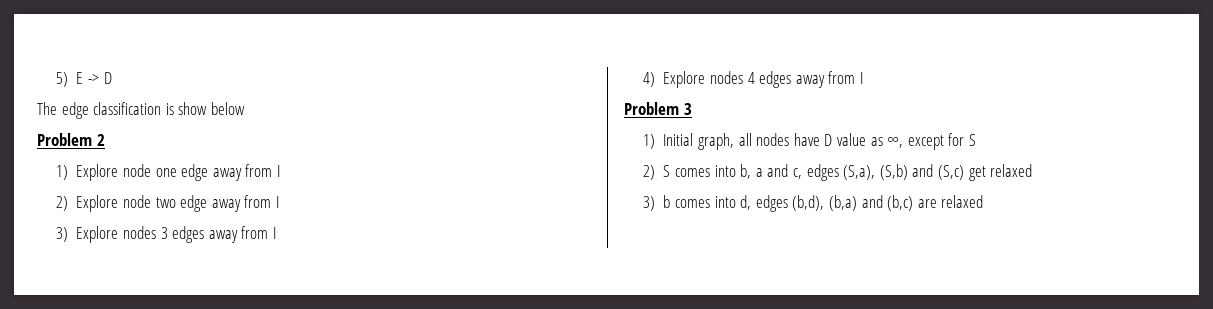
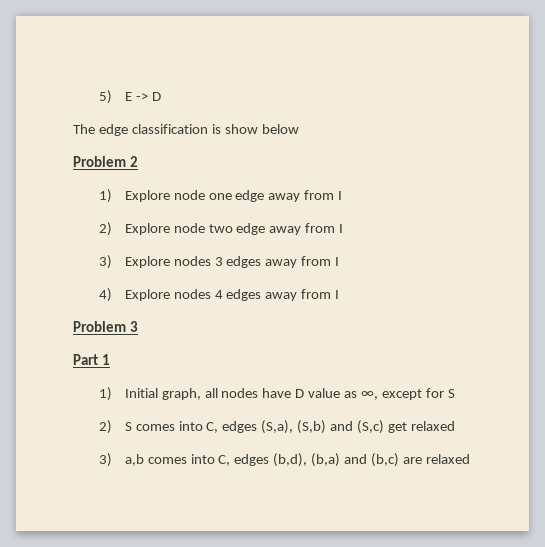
(692, 109) none -> [73,354,110,365] // Part 1
[740,164,803,179] b, a and c, -> [206,422,219,433] C,
[663,195,752,210] b comes into d, -> [124,454,231,466] a,b comes into C,

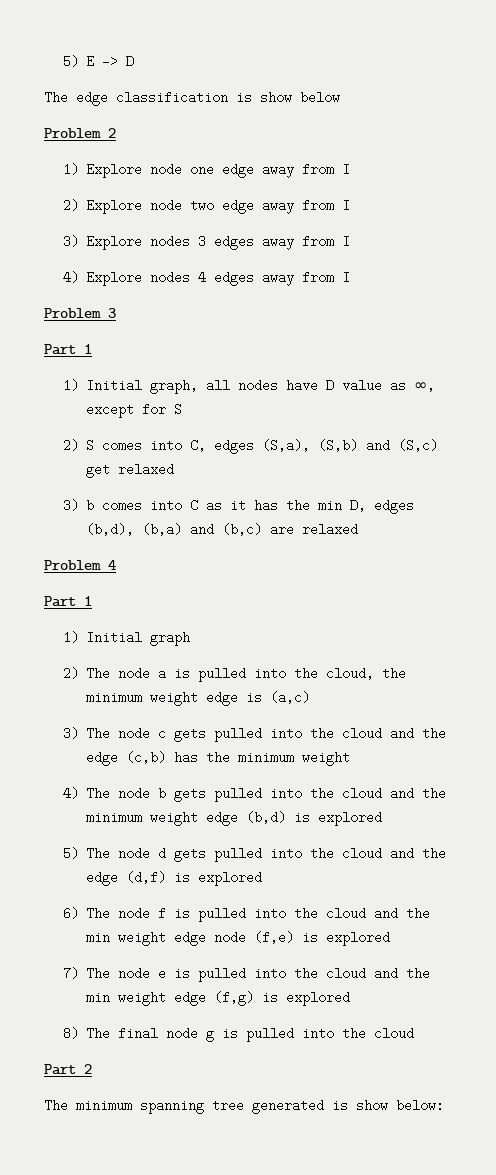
[124,454,231,466] a,b comes into C, -> [86,499,367,512] b comes into C as it has the min D,
(470, 459) none -> [44,560,116,570] [44,596,92,607] [62,631,191,646] [62,667,407,682] [86,691,311,706] [62,727,447,742] [86,751,351,766] [62,787,447,802] [86,811,383,826] [62,847,447,862] [86,871,263,886] [62,907,431,922] [86,931,391,946] [62,967,431,982] [86,991,351,1006] [62,1027,415,1042] [44,1064,92,1075] [44,1099,444,1114] // Problem 4 // Part 1 // 1) Initial graph // 2) The node a is pulled into the cloud, the minimum weight edge is (a,c) // 3) The node c gets pulled into the cloud and the edge (c,b) has the minimum weight // 4) The node b gets pulled into the cloud and the minimum weight edge (b,d) is explored // 5) The node d gets pulled into the cloud and the edge (d,f) is explored // 6) The node f is pulled into the cloud and the min weight edge node (f,e) is explored // 7) The node e is pulled into the cloud and the min weight edge (f,g) is explored // 8) The final node g is pulled into the cloud // Part 2 // The minimum spanning tree generated is show below:

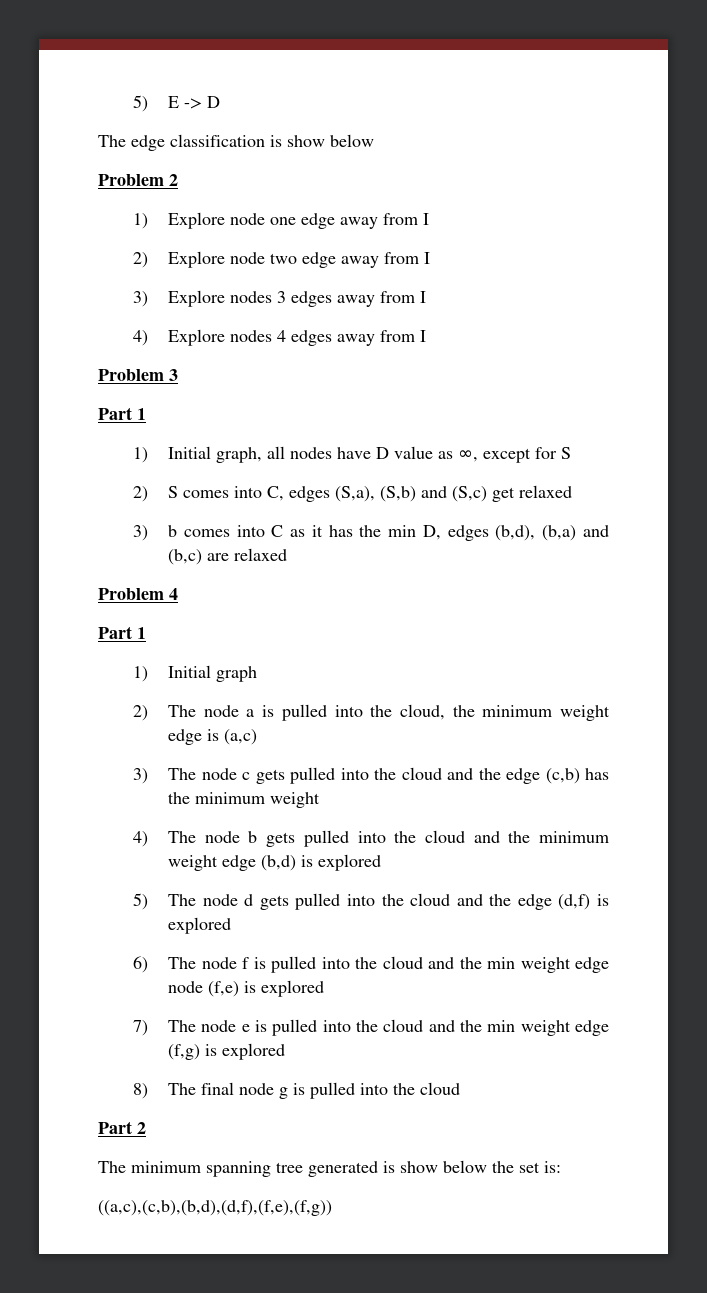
[396,1099,444,1112] below: -> [443,1160,561,1173] [98,1200,332,1216] below the set is: // ((a,c),(c,b),(b,d),(d,f),(f,e),(f,g))

